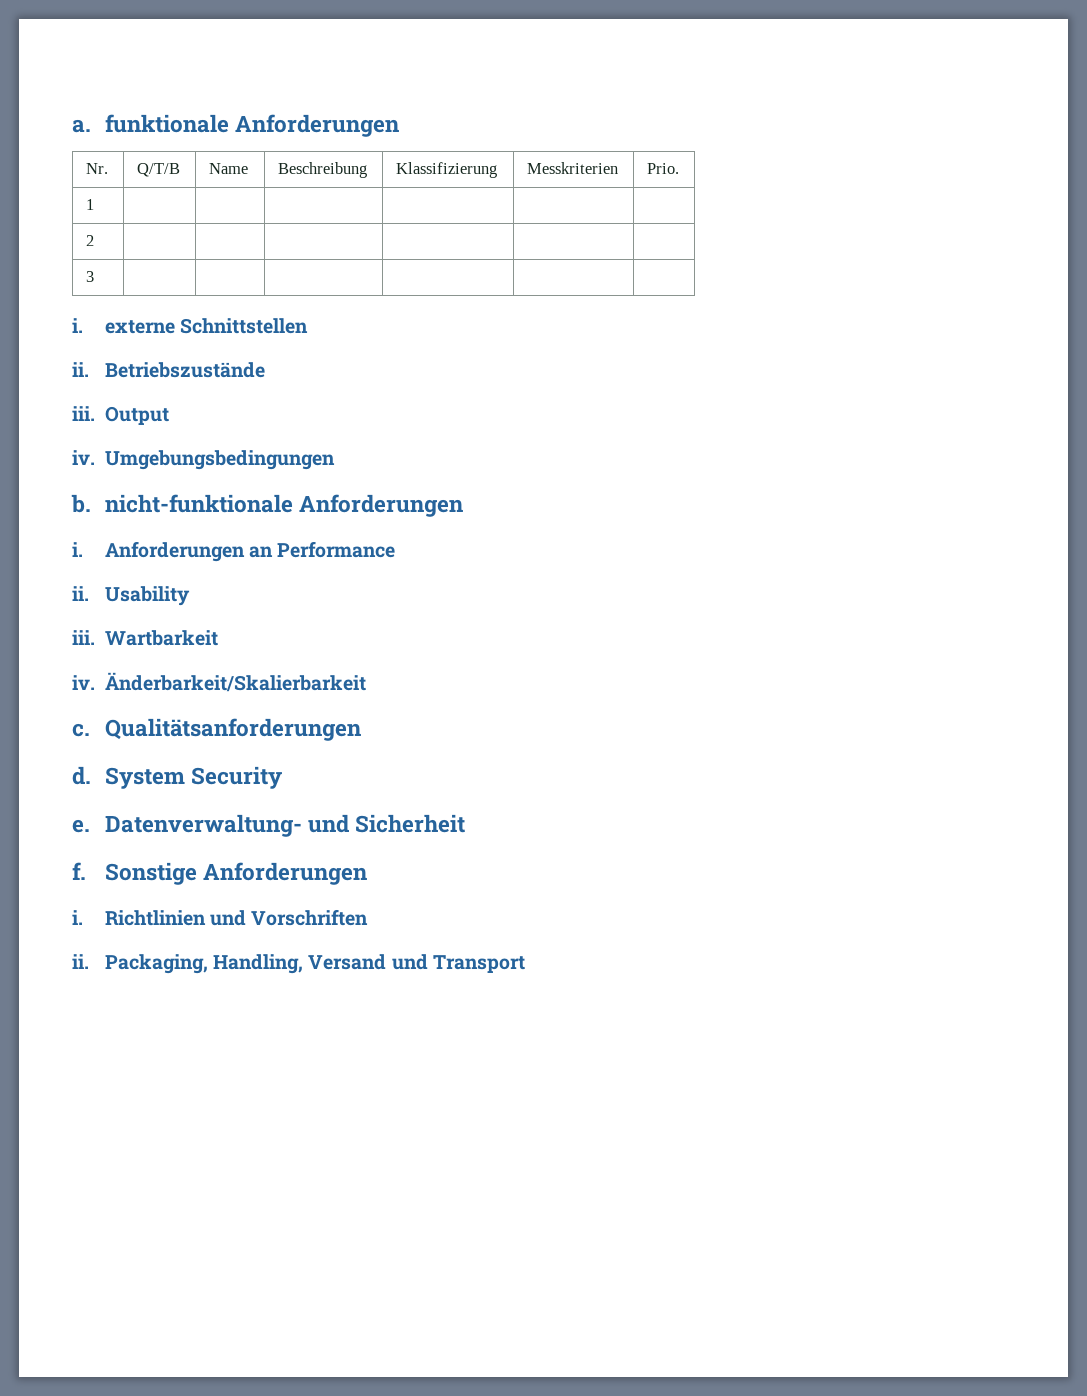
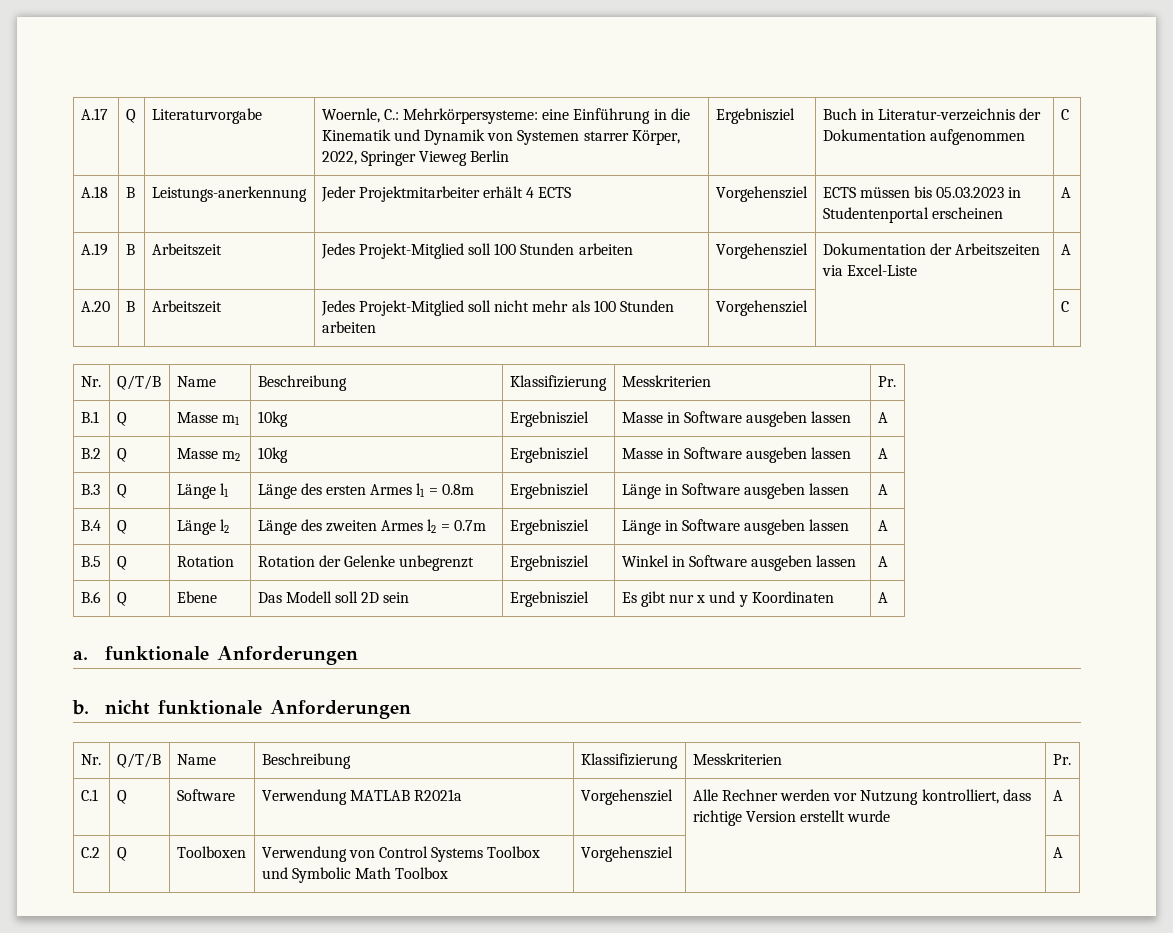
(72, 126) none -> [80,108,108,120] [125,109,136,123] [151,108,262,124] [321,108,690,124] [321,129,680,145] [321,150,510,166] [715,108,795,124] [822,108,1042,121] [822,129,1025,145] [1060,109,1069,120] [80,186,108,198] [125,187,135,198] [151,186,307,202] [320,186,572,202] [715,186,808,202] [822,186,1022,198] [822,207,1003,223] [1060,187,1071,198] [80,243,108,256] [125,244,135,255] [151,243,222,256] [320,243,633,259] [715,243,808,259] [822,243,1041,256] [821,264,917,276] [1060,244,1071,255] [80,301,110,312] [125,301,135,312] [151,300,222,313] [320,300,674,316] [321,321,376,333] [715,300,808,316] [1060,301,1069,312] [80,376,101,387] [116,375,161,390] [176,376,216,387] [257,375,347,391] [509,375,607,391] [621,375,711,387] [877,376,896,387] [80,411,99,423] [116,412,127,426] [176,412,240,425] [257,411,288,427] [509,411,589,427] [621,411,852,427] [877,412,888,423] [80,448,101,459] [116,448,127,462] [176,448,240,461] [257,447,288,463] [509,447,589,463] [621,447,852,463] [877,448,888,459] [80,484,100,495] [116,484,127,498] [176,483,229,499] [257,483,474,499] [509,483,589,499] [621,483,850,499] [877,484,888,495] [80,520,101,531] [116,520,127,534] [176,519,229,535] [257,519,486,535] [509,519,589,535] [621,519,850,535] [877,520,888,531] [80,556,101,567] [116,556,127,570] [176,556,234,567] [257,555,475,571] [509,555,589,571] [621,555,857,571] [877,556,888,567] [80,591,101,603] [116,592,127,606] [176,591,217,603] [257,591,410,603] [509,591,589,607] [621,591,834,607] [877,592,888,603] A.17 | Q | Literaturvorgabe | Woernle, C.: Mehrkörpersysteme: eine Einführung in die Kinematik und Dynamik von Systemen starrer Körper, 2022, Springer Vieweg Berlin | Ergebnisziel | Buch in Literatur-verzeichnis der Dokumentation aufgenommen | C // A.18 | B | Leistungs-anerkennung | Jeder Projektmitarbeiter erhält 4 ECTS | Vorgehensziel | ECTS müssen bis 05.03.2023 in Studentenportal erscheinen | A // A.19 | B | Arbeitszeit | Jedes Projekt-Mitglied soll 100 Stunden arbeiten | Vorgehensziel | Dokumentation der Arbeitszeiten via Excel-Liste | A // A.20 | B | Arbeitszeit | Jedes Projekt-Mitglied soll nicht mehr als 100 Stunden arbeiten | Vorgehensziel | | C // Nr. | Q/T/B | Name | Beschreibung | Klassifizierung | Messkriterien | Pr. // B.1 | Q | Masse m1 | 10kg | Ergebnisziel | Masse in Software ausgeben lassen | A // B.2 | Q | Masse m2 | 10kg | Ergebnisziel | Masse in Software ausgeben lassen | A // B.3 | Q | Länge l1 | Länge des ersten Armes l1 = 0.8m | Ergebnisziel | Länge in Software ausgeben lassen | A // B.4 | Q | Länge l2 | Länge des zweiten Armes l2 = 0.7m | Ergebnisziel | Länge in Software ausgeben lassen | A // B.5 | Q | Rotation | Rotation der Gelenke unbegrenzt | Ergebnisziel | Winkel in Software ausgeben lassen | A // B.6 | Q | Ebene | Das Modell soll 2D sein | Ergebnisziel | Es gibt nur x und y Koordinaten | A //
[86,163,109,174] [137,163,181,177] [209,163,249,174] [278,162,368,178] [396,162,498,178] [527,162,619,174] [647,163,680,174] [86,199,95,210] [86,235,95,246] [86,271,95,282] [72,318,309,334] [72,362,265,378] [72,406,169,425] [72,450,335,470] [71,494,463,517] [72,541,396,562] [72,586,190,606] [72,630,218,646] [72,672,366,692] [72,718,361,741] [72,766,282,789] [72,814,465,837] [72,862,367,885] [72,909,369,926] [72,954,525,974] // Nr. | Q/T/B | Name | Beschreibung | Klassifizierung | Messkriterien | Prio. // 1 | | | | | | // 2 | | | | | | // 3 | | | | | | // i. externe Schnittstellen // ii. Betriebszustände // iii. Output // iv. Umgebungsbedingungen // b. nicht-funktionale Anforderungen // i. Anforderungen an Performance // ii. Usability // iii. Wartbarkeit // iv. Änderbarkeit/Skalierbarkeit // c. Qualitätsanforderungen // d. System Security // e. Datenverwaltung- und Sicherheit // f. Sonstige Anforderungen // i. Richtlinien und Vorschriften // ii. Packaging, Handling, Versand und Transport -> [72,700,411,719] [80,754,101,765] [116,753,161,768] [176,754,216,765] [261,753,351,769] [580,753,678,769] [692,753,782,765] [1052,754,1071,765] [80,789,98,801] [116,790,127,804] [176,789,235,801] [261,789,463,805] [580,789,673,805] [692,789,1031,805] [692,810,891,826] [1052,790,1063,801] [80,847,100,858] [116,847,127,861] [176,846,246,858] [261,846,541,862] [261,867,449,883] [580,846,673,862] [1052,847,1063,858] // b. nicht funktionale Anforderungen // Nr. | Q/T/B | Name | Beschreibung | Klassifizierung | Messkriterien | Pr. // C.1 | Q | Software | Verwendung MATLAB R2021a | Vorgehensziel | Alle Rechner werden vor Nutzung kontrolliert, dass richtige Version erstellt wurde | A // C.2 | Q | Toolboxen | Verwendung von Control Systems Toolbox und Symbolic Math Toolbox | Vorgehensziel | | A

